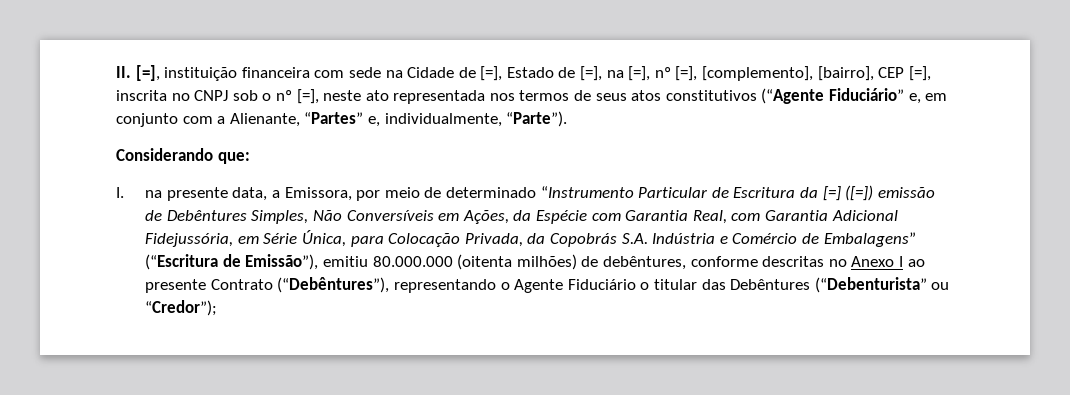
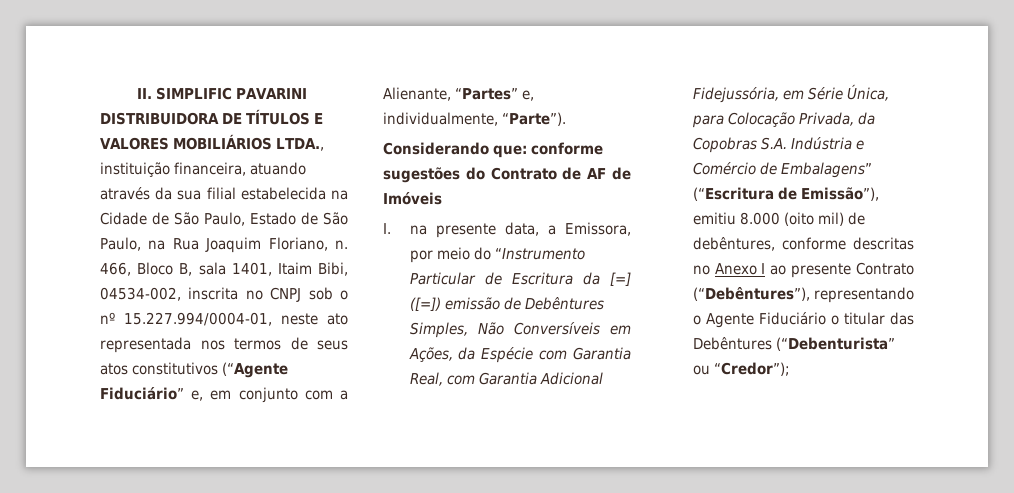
[135,65,931,81] [=], instituição financeira com sede na Cidade de [=], Estado de [=], na [=], nº [=], [complemento], [bairro], CEP [=], -> [155,87,307,100] [100,109,323,125] [100,134,324,151] [100,162,306,177] [100,187,348,200] [100,212,348,226] [100,237,348,253] [100,262,348,276] [100,287,181,301] SIMPLIFIC PAVARINI DISTRIBUIDORA DE TÍTULOS E VALORES MOBILIÁRIOS LTDA., instituição financeira, atuando através da sua filial estabelecida na Cidade de São Paulo, Estado de São Paulo, na Rua Joaquim Floriano, n. 466, Bloco B, sala 1401, Itaim Bibi, 04534-002,
[296,89,319,104] [=], -> [124,312,272,326] 15.227.994/0004-01,
(250, 158) none -> [531,142,603,155] [383,167,631,183] [383,192,442,205] conforme sugestões do Contrato de AF de Imóveis
[424,187,536,198] de determinado -> [473,247,491,260] do
[549,233,617,247] Copobrás -> [692,137,757,153] Copobras
[372,254,577,270] 80.000.000 (oitenta milhões) -> [739,212,844,226] 8.000 (oito mil)

